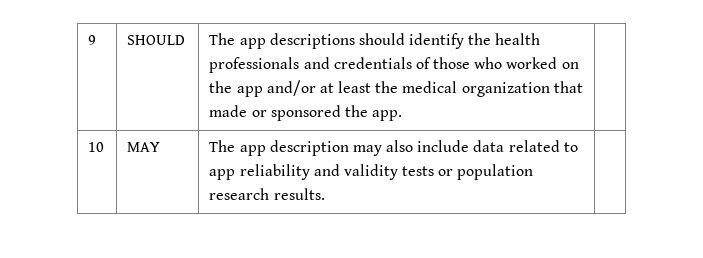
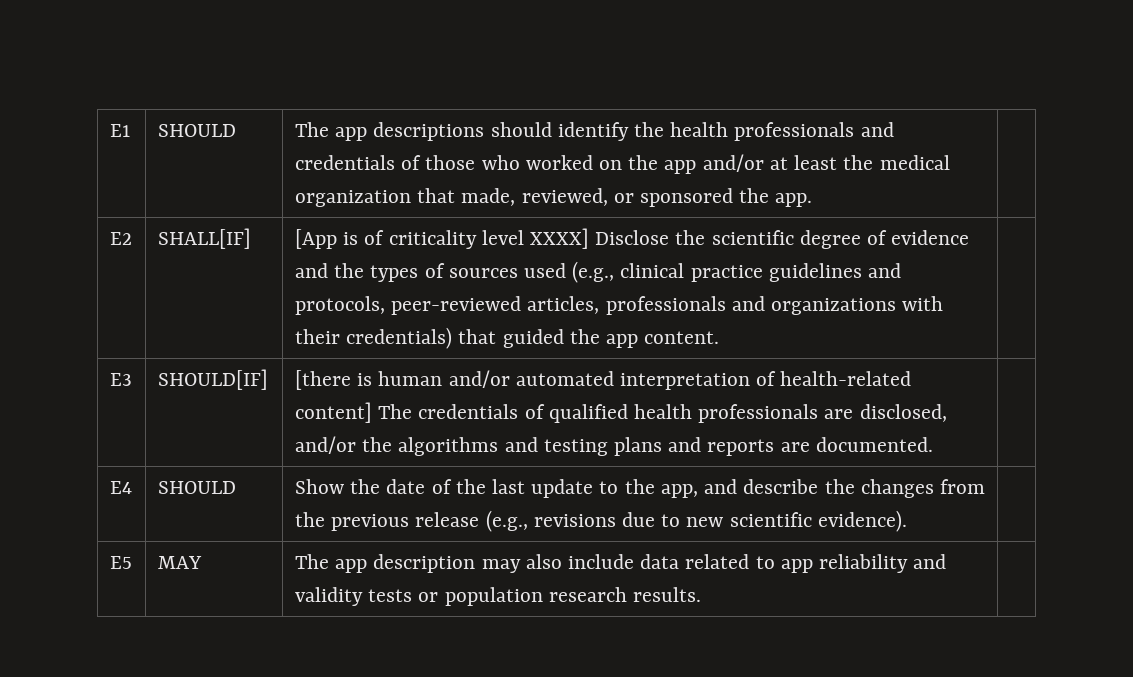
[88,35,97,45] 9 -> [109,124,130,137] E1
[209,105,248,117] made -> [461,188,608,206] made, reviewed,
[88,142,105,152] 10 -> [109,232,132,245] [157,228,251,249] [294,228,970,249] [294,261,902,283] [294,296,944,315] [294,327,720,349] [109,373,132,386] [157,369,268,390] [294,370,912,390] [294,402,947,423] [294,436,933,456] [109,481,132,494] [157,481,236,494] [294,479,985,498] [294,510,907,532] [109,556,132,569] E2 | SHALL[IF] | [App is of criticality level XXXX] Disclose the scientific degree of evidence and the types of sources used (e.g., clinical practice guidelines and protocols, peer-reviewed articles, professionals and organizations with their credentials) that guided the app content. | // E3 | SHOULD[IF] | [there is human and/or automated interpretation of health-related content] The credentials of qualified health professionals are disclosed, and/or the algorithms and testing plans and reports are documented. | // E4 | SHOULD | Show the date of the last update to the app, and describe the changes from the previous release (e.g., revisions due to new scientific evidence). | // E5

